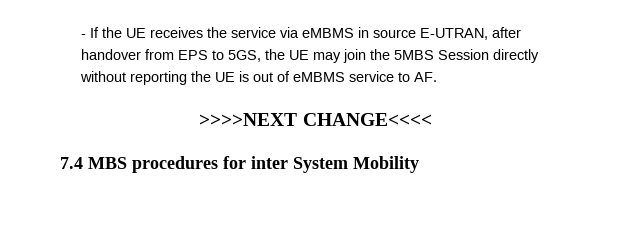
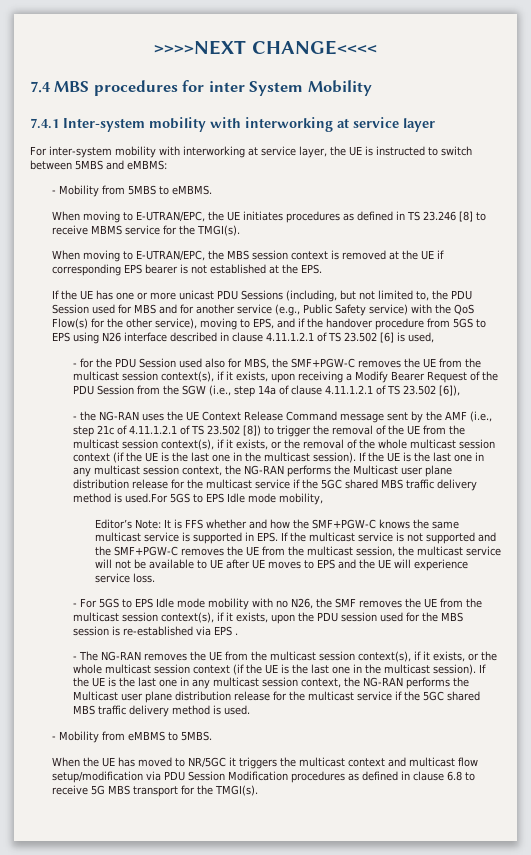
[81,27,522,40] [81,49,540,63] [80,71,438,85] - If the UE receives the service via eMBMS in source E-UTRAN, after handover from EPS to 5GS, the UE may join the 5MBS Session directly without reporting the UE is out of eMBMS service to AF. // -> (154, 47) none
(419, 164) none -> [30,117,435,132] [30,146,472,158] [30,160,167,170] [51,185,212,197] [51,211,486,223] [51,225,240,236] [51,250,444,262] [51,264,322,276] [51,290,472,302] [51,304,474,316] [51,318,486,330] [51,332,434,344] [73,358,482,369] [73,371,499,383] [73,385,461,397] [73,411,493,423] [73,425,466,437] [73,439,496,450] [73,452,485,463] [73,465,453,477] [73,479,478,491] [73,493,324,505] [94,519,459,529] [94,532,496,544] [94,546,501,557] [94,559,468,571] [94,573,155,583] [73,598,483,610] [73,612,464,624] [73,626,239,636] [73,651,498,662] [73,664,487,675] [73,677,470,689] [73,691,481,703] [73,705,251,717] [51,731,212,743] [51,757,478,769] [51,771,475,783] [51,785,258,797] // 7.4.1 Inter-system mobility with interworking at service layer // For inter-system mobility with interworking at service layer, the UE is instructed to switch between 5MBS and eMBMS: // - Mobility from 5MBS to eMBMS. // When moving to E-UTRAN/EPC, the UE initiates procedures as defined in TS 23.246 [8] to receive MBMS service for the TMGI(s). // When moving to E-UTRAN/EPC, the MBS session context is removed at the UE if corresponding EPS bearer is not established at the EPS. // If the UE has one or more unicast PDU Sessions (including, but not limited to, the PDU Session used for MBS and for another service (e.g., Public Safety service) with the QoS Flow(s) for the other service), moving to EPS, and if the handover procedure from 5GS to EPS using N26 interface described in clause 4.11.1.2.1 of TS 23.502 [6] is used, // - for the PDU Session used also for MBS, the SMF+PGW-C removes the UE from the multicast session context(s), if it exists, upon receiving a Modify Bearer Request of the PDU Session from the SGW (i.e., step 14a of clause 4.11.1.2.1 of TS 23.502 [6]), // - the NG-RAN uses the UE Context Release Command message sent by the AMF (i.e., step 21c of 4.11.1.2.1 of TS 23.502 [8]) to trigger the removal of the UE from the multicast session context(s), if it exists, or the removal of the whole multicast session context (if the UE is the last one in the multicast session). If the UE is the last one in any multicast session context, the NG-RAN performs the Multicast user plane distribution release for the multicast service if the 5GC shared MBS traffic delivery method is used.For 5GS to EPS Idle mode mobility, // Editor’s Note: It is FFS whether and how the SMF+PGW-C knows the same multicast service is supported in EPS. If the multicast service is not supported and the SMF+PGW-C removes the UE from the multicast session, the multicast service will not be available to UE after UE moves to EPS and the UE will experience service loss. // - For 5GS to EPS Idle mode mobility with no N26, the SMF removes the UE from the multicast session context(s), if it exists, upon the PDU session used for the MBS session is re-established via EPS . // - The NG-RAN removes the UE from the multicast session context(s), if it exists, or the whole multicast session context (if the UE is the last one in the multicast session). If the UE is the last one in any multicast session context, the NG-RAN performs the Multicast user plane distribution release for the multicast service if the 5GC shared MBS traffic delivery method is used. // - Mobility from eMBMS to 5MBS. // When the UE has moved to NR/5GC it triggers the multicast context and multicast flow setup/modification via PDU Session Modification procedures as defined in clause 6.8 to receive 5G MBS transport for the TMGI(s).

